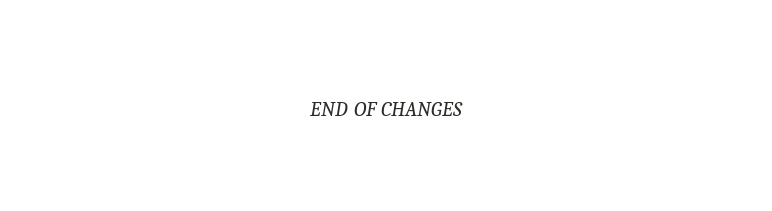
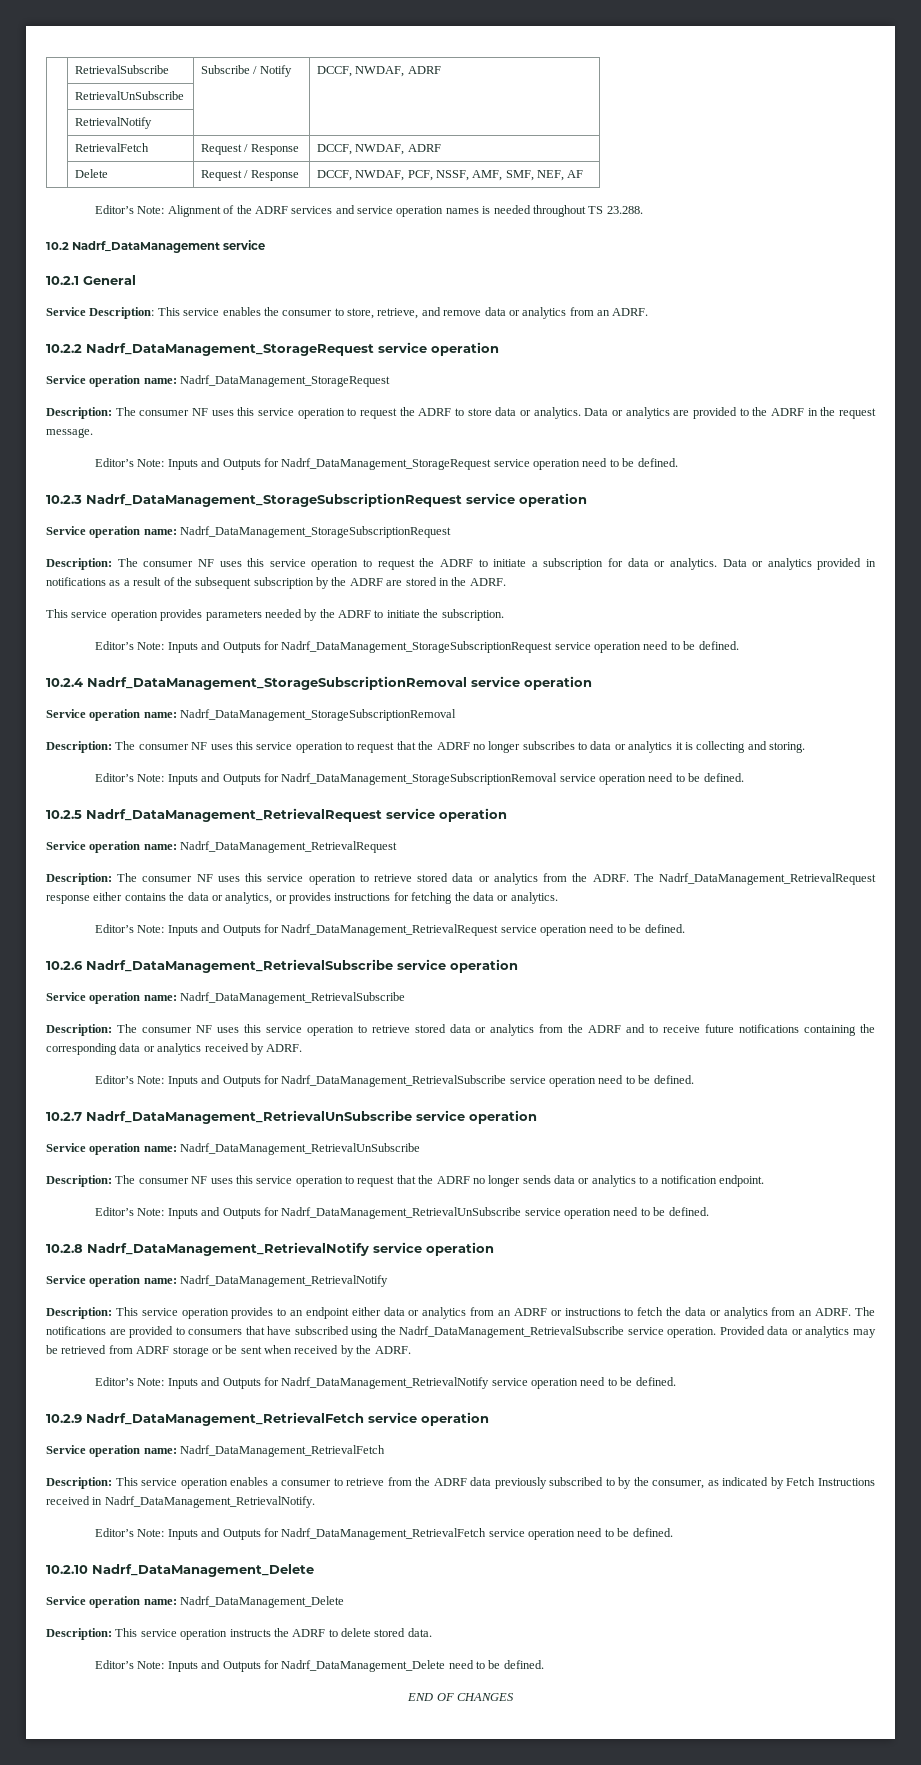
(308, 109) none -> [74,65,169,74] [200,65,292,77] [316,66,441,77] [74,91,184,100] [74,117,152,129] [74,143,149,152] [200,144,299,155] [316,144,441,155] [74,169,108,178] [200,170,299,181] [316,170,584,181] [95,205,643,217] [46,240,266,253] [46,275,136,285] [46,307,649,319] [46,342,499,356] [46,375,391,387] [46,407,876,419] [46,428,93,438] [95,458,678,470] [46,493,587,507] [46,526,452,538] [46,558,876,570] [46,577,506,589] [46,609,504,621] [95,641,739,653] [46,676,592,690] [46,709,457,721] [46,741,805,753] [95,773,744,785] [46,808,507,822] [46,841,398,853] [46,873,876,885] [46,892,558,904] [95,924,685,936] [46,959,518,973] [46,992,406,1004] [46,1024,875,1036] [46,1043,303,1055] [95,1075,694,1087] [46,1110,537,1124] [46,1143,421,1155] [46,1175,765,1187] [95,1207,709,1219] [46,1242,494,1256] [46,1275,389,1287] [46,1307,875,1319] [46,1326,876,1338] [46,1345,411,1357] [95,1377,676,1389] [46,1412,489,1426] [46,1445,386,1457] [46,1477,875,1489] [46,1496,315,1508] [95,1528,673,1540] [46,1564,314,1577] [46,1596,345,1608] [46,1628,432,1640] [95,1660,544,1672] | RetrievalSubscribe | Subscribe / Notify | DCCF, NWDAF, ADRF // | RetrievalUnSubscribe | | // | RetrievalNotify | | // | RetrievalFetch | Request / Response | DCCF, NWDAF, ADRF // | Delete | Request / Response | DCCF, NWDAF, PCF, NSSF, AMF, SMF, NEF, AF // Editor’s Note: Alignment of the ADRF services and service operation names is needed throughout TS 23.288. // 10.2 Nadrf_DataManagement service // 10.2.1 General // Service Description: This service enables the consumer to store, retrieve, and remove data or analytics from an ADRF. // 10.2.2 Nadrf_DataManagement_StorageRequest service operation // Service operation name: Nadrf_DataManagement_StorageRequest // Description: The consumer NF uses this service operation to request the ADRF to store data or analytics. Data or analytics are provided to the ADRF in the request message. // Editor’s Note: Inputs and Outputs for Nadrf_DataManagement_StorageRequest service operation need to be defined. // 10.2.3 Nadrf_DataManagement_StorageSubscriptionRequest service operation // Service operation name: Nadrf_DataManagement_StorageSubscriptionRequest // Description: The consumer NF uses this service operation to request the ADRF to initiate a subscription for data or analytics. Data or analytics provided in notifications as a result of the subsequent subscription by the ADRF are stored in the ADRF. // This service operation provides parameters needed by the ADRF to initiate the subscription. // Editor’s Note: Inputs and Outputs for Nadrf_DataManagement_StorageSubscriptionRequest service operation need to be defined. // 10.2.4 Nadrf_DataManagement_StorageSubscriptionRemoval service operation // Service operation name: Nadrf_DataManagement_StorageSubscriptionRemoval // Description: The consumer NF uses this service operation to request that the ADRF no longer subscribes to data or analytics it is collecting and storing. // Editor’s Note: Inputs and Outputs for Nadrf_DataManagement_StorageSubscriptionRemoval service operation need to be defined. // 10.2.5 Nadrf_DataManagement_RetrievalRequest service operation // Service operation name: Nadrf_DataManagement_RetrievalRequest // Description: The consumer NF uses this service operation to retrieve stored data or analytics from the ADRF. The Nadrf_DataManagement_RetrievalRequest response either contains the data or analytics, or provides instructions for fetching the data or analytics. // Editor’s Note: Inputs and Outputs for Nadrf_DataManagement_RetrievalRequest service operation need to be defined. // 10.2.6 Nadrf_DataManagement_RetrievalSubscribe service operation // Service operation name: Nadrf_DataManagement_RetrievalSubscribe // Description: The consumer NF uses this service operation to retrieve stored data or analytics from the ADRF and to receive future notifications containing the corresponding data or analytics received by ADRF. // Editor’s Note: Inputs and Outputs for Nadrf_DataManagement_RetrievalSubscribe service operation need to be defined. // 10.2.7 Nadrf_DataManagement_RetrievalUnSubscribe service operation // Service operation name: Nadrf_DataManagement_RetrievalUnSubscribe // Description: The consumer NF uses this service operation to request that the ADRF no longer sends data or analytics to a notification endpoint. // Editor’s Note: Inputs and Outputs for Nadrf_DataManagement_RetrievalUnSubscribe service operation need to be defined. // 10.2.8 Nadrf_DataManagement_RetrievalNotify service operation // Service operation name: Nadrf_DataManagement_RetrievalNotify // Description: This service operation provides to an endpoint either data or analytics from an ADRF or instructions to fetch the data or analytics from an ADRF. The notifications are provided to consumers that have subscribed using the Nadrf_DataManagement_RetrievalSubscribe service operation. Provided data or analytics may be retrieved from ADRF storage or be sent when received by the ADRF. // Editor’s Note: Inputs and Outputs for Nadrf_DataManagement_RetrievalNotify service operation need to be defined. // 10.2.9 Nadrf_DataManagement_RetrievalFetch service operation // Service operation name: Nadrf_DataManagement_RetrievalFetch // Description: This service operation enables a consumer to retrieve from the ADRF data previously subscribed to by the consumer, as indicated by Fetch Instructions received in Nadrf_DataManagement_RetrievalNotify. // Editor’s Note: Inputs and Outputs for Nadrf_DataManagement_RetrievalFetch service operation need to be defined. // 10.2.10 Nadrf_DataManagement_Delete // Service operation name: Nadrf_DataManagement_Delete // Description: This service operation instructs the ADRF to delete stored data. // Editor’s Note: Inputs and Outputs for Nadrf_DataManagement_Delete need to be defined. //

